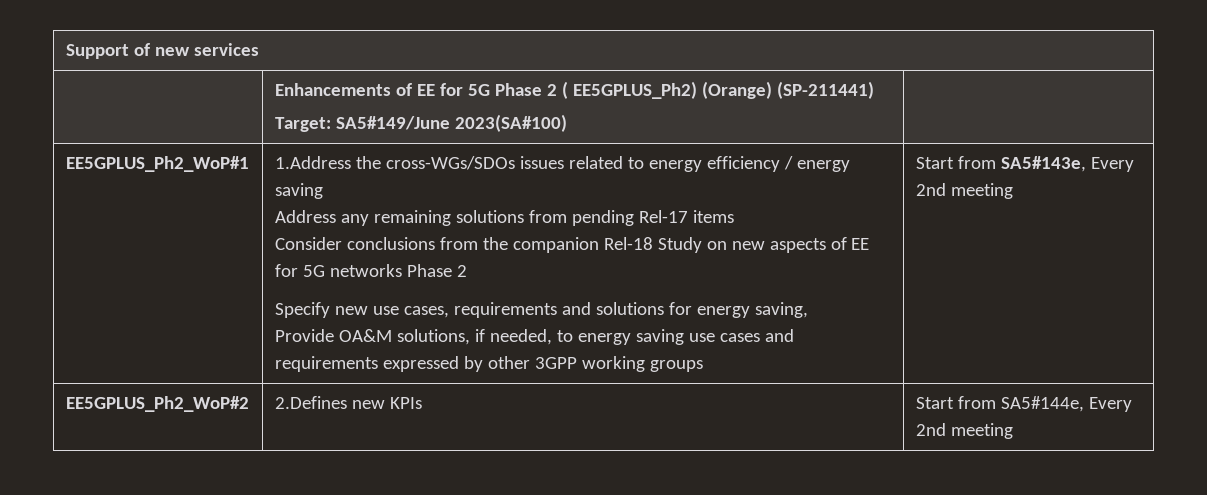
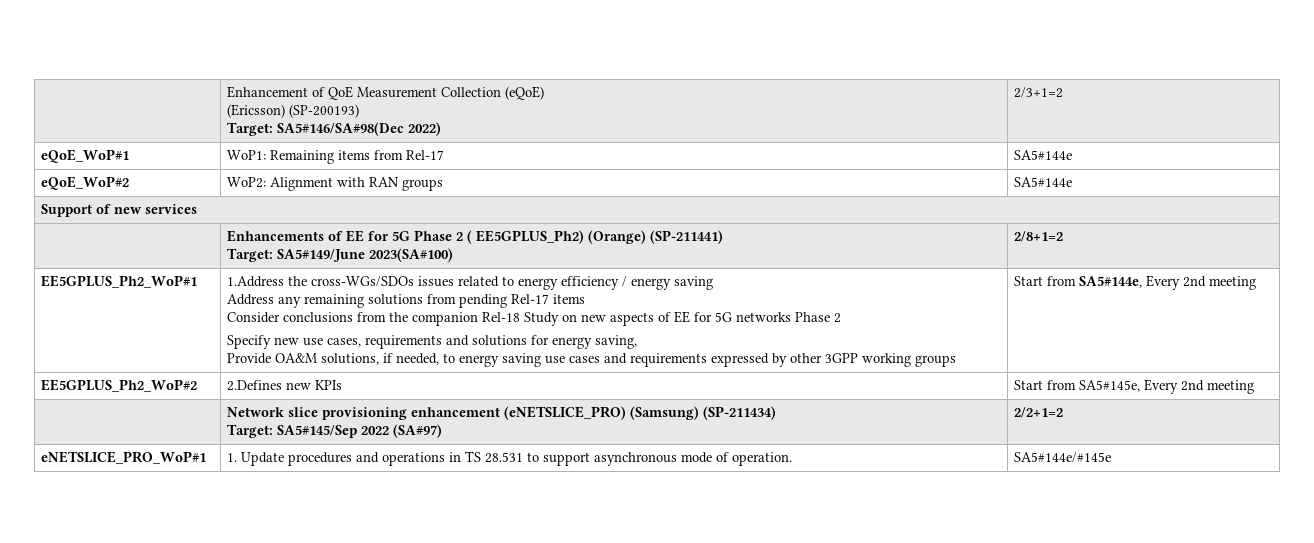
(65, 51) none -> [227,86,545,100] [227,104,360,118] [227,122,442,136] [1014,87,1064,98] [41,149,130,163] [227,150,445,164] [1014,150,1073,160] [41,176,130,190] [227,177,444,191] [1014,177,1073,187] | Enhancement of QoE Measurement Collection (eQoE) // (Ericsson) (SP-200193) // Target: SA5#146/SA#98(Dec 2022) | 2/3+1=2 // eQoE_WoP#1 | WoP1: Remaining items from Rel-17 | SA5#144e // eQoE_WoP#2 | WoP2: Alignment with RAN groups | SA5#144e //
(567, 123) none -> [1014,231,1064,242] 2/8+1=2
[1000,156,1086,172] SA5#143e, -> [1079,276,1143,288] SA5#144e,
[1000,396,1132,412] [915,423,1013,439] SA5#144e, Every 2nd meeting -> [1079,379,1255,394] [227,406,777,420] [227,424,443,438] [1014,407,1064,418] [41,451,207,464] [227,451,793,466] [1014,452,1112,463] SA5#145e, Every 2nd meeting // | Network slice provisioning enhancement (eNETSLICE_PRO) (Samsung) (SP-211434) // Target: SA5#145/Sep 2022 (SA#97) | 2/2+1=2 // eNETSLICE_PRO_WoP#1 | 1. Update procedures and operations in TS 28.531 to support asynchronous mode of operation. | SA5#144e/#145e

